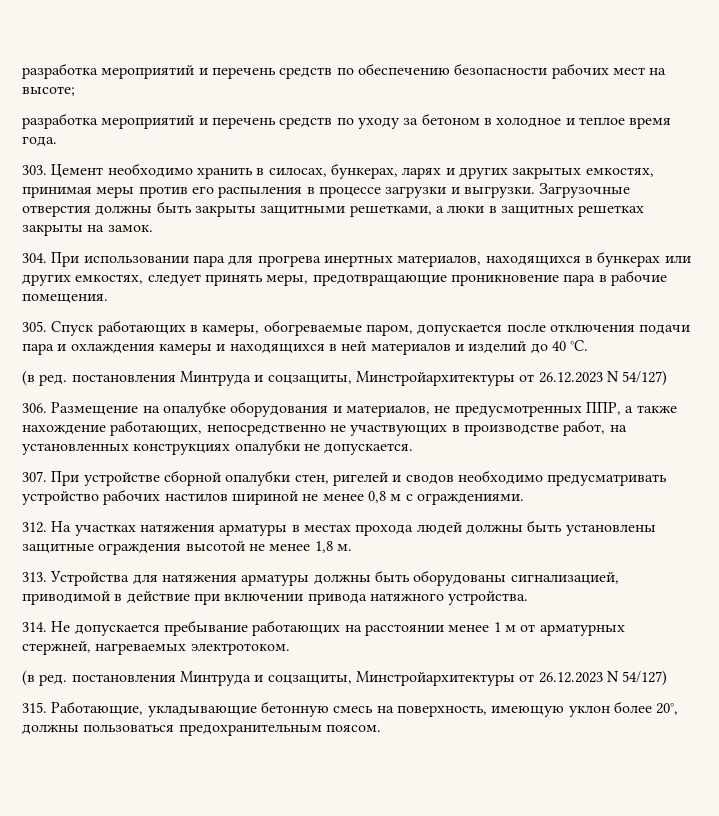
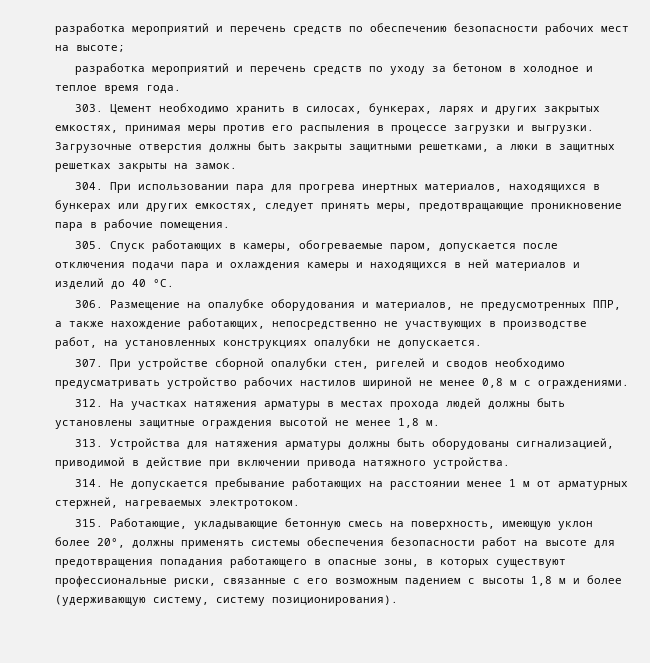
[539,183,631,198] Загрузочные -> [55,142,132,153] 3агрузочные
[22,370,668,386] // (в ред. постановления Минтруда и соцзащиты, Минстройархитектуры от 26.12.2023 N 54/127) -> (174, 283) none
[22,670,668,686] // (в ред. постановления Минтруда и соцзащиты, Минстройархитектуры от 26.12.2023 N 54/127) -> (300, 504) none
[83,724,381,736] пользоваться предохранительным поясом. -> [181,537,615,549] [55,556,566,568] [55,575,622,587] [55,595,398,606] применять системы обеспечения безопасности работ на высоте для предотвращения попадания работающего в опасные зоны, в которых существуют профессиональные риски, связанные с его возможным падением с высоты 1,8 м и более (удерживающую систему, систему позиционирования).

